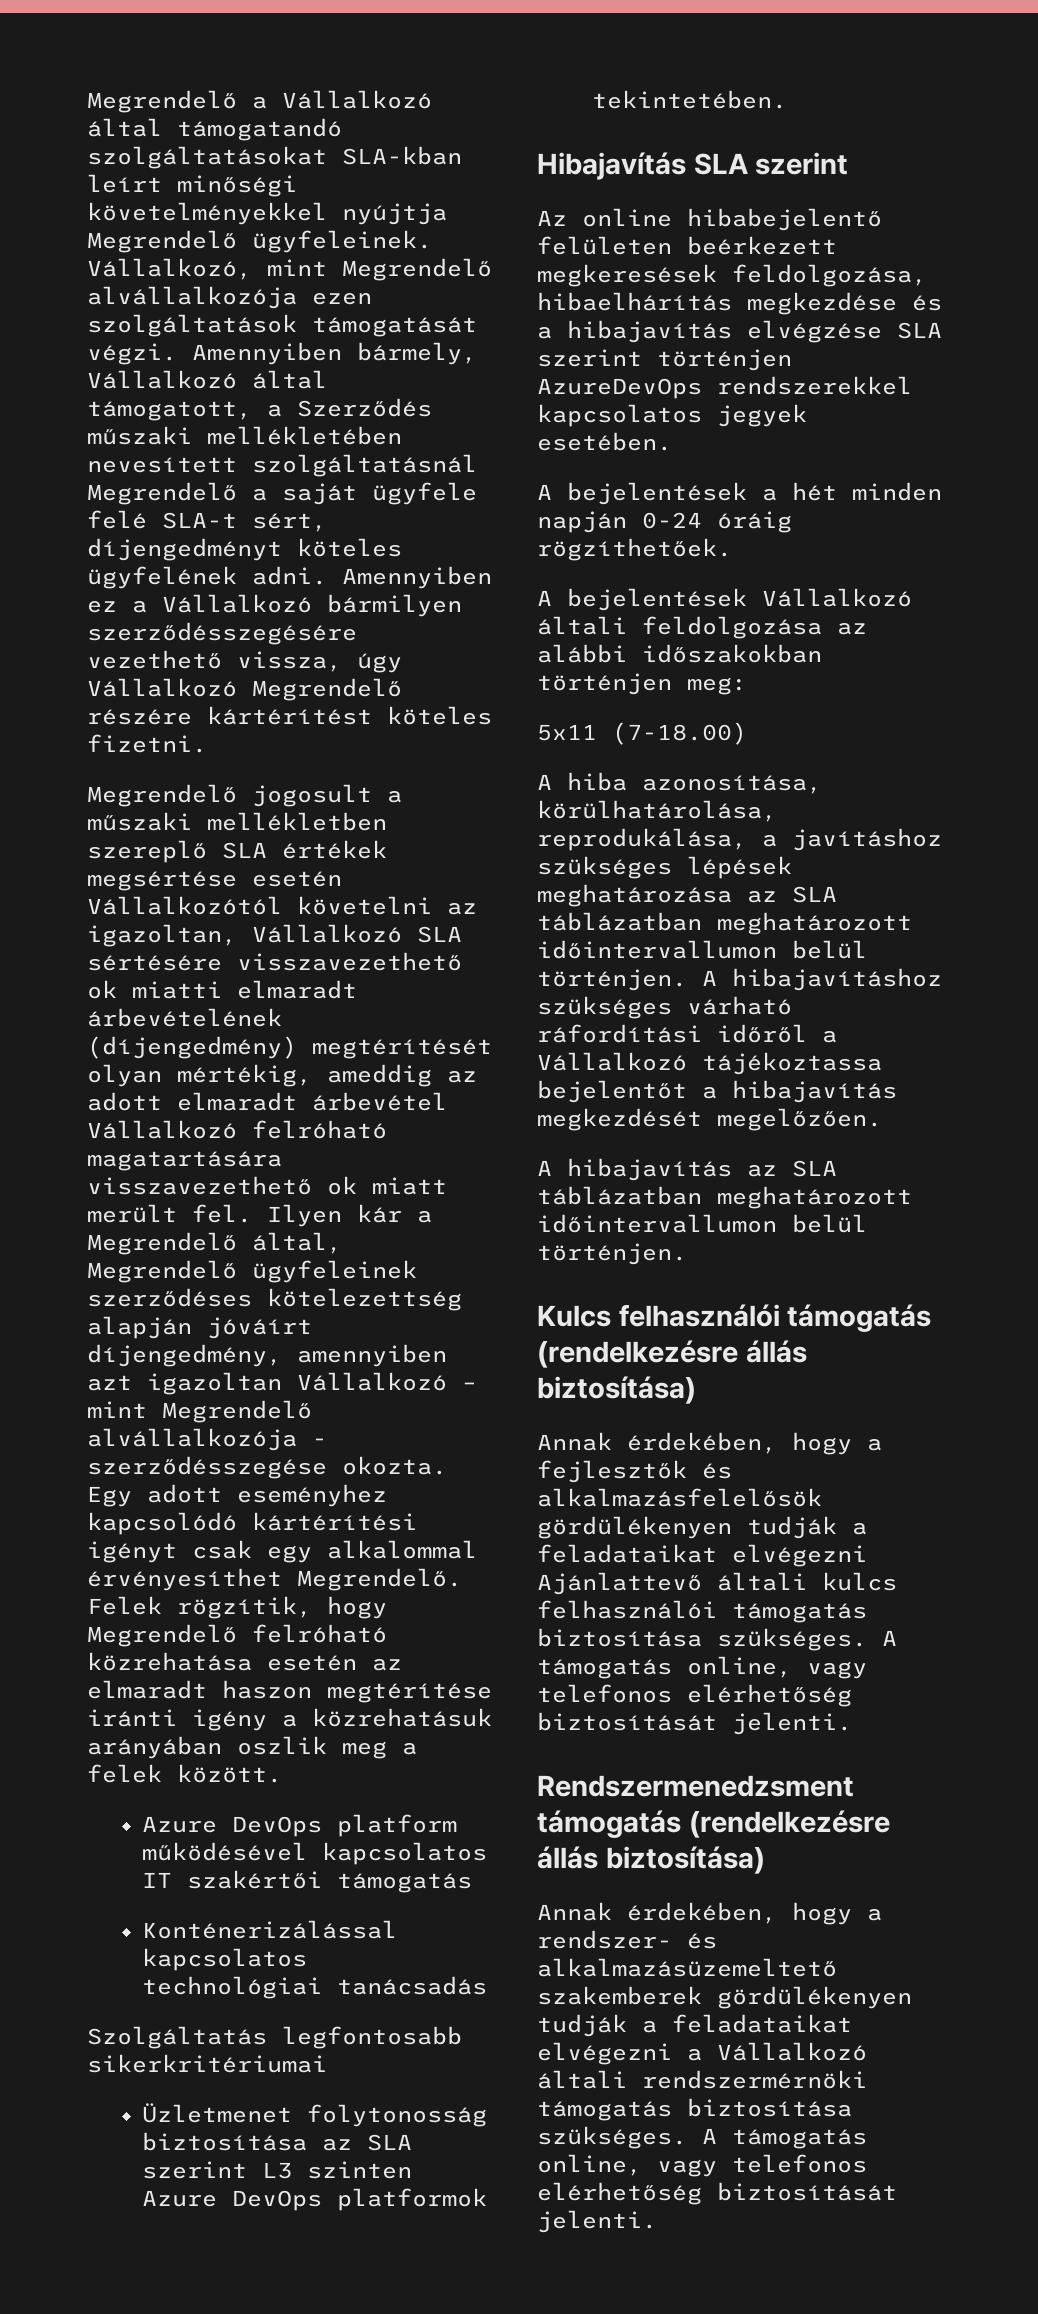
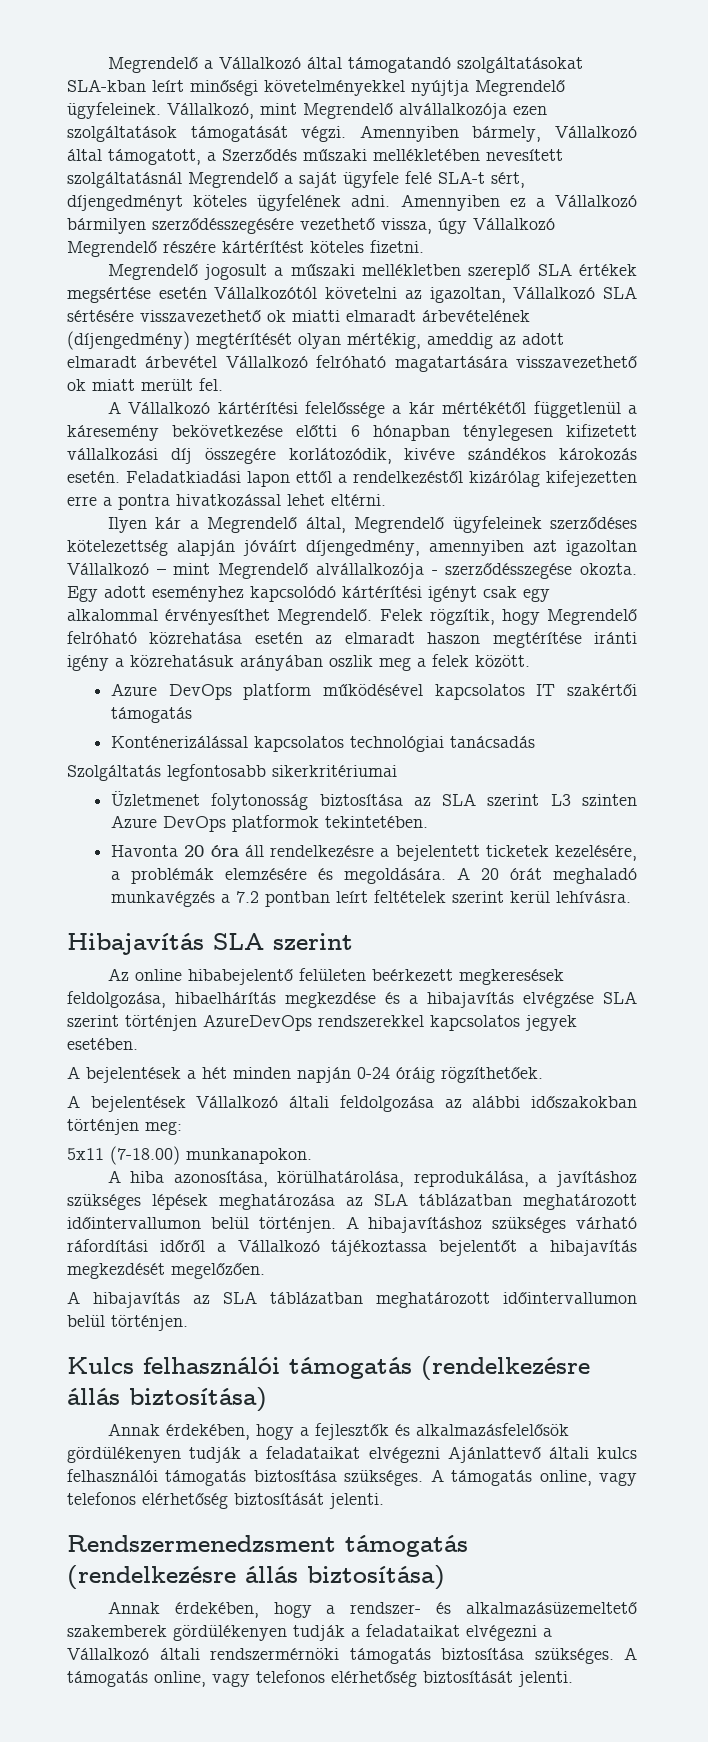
(252, 1213) none -> [107,401,637,418] [67,424,638,441] [67,448,637,464] [67,470,637,487] [67,494,386,510] // A Vállalkozó kártérítési felelőssége a kár mértékétől függetlenül a káresemény bekövetkezése előtti 6 hónapban ténylegesen kifizetett vállalkozási díj összegére korlátozódik, kivéve szándékos károkozás esetén. Feladatkiadási lapon ettől a rendelkezéstől kizárólag kifejezetten erre a pontra hivatkozással lehet eltérni. //
(787, 99) none -> [111,845,637,861] [111,867,637,884] [111,890,632,907] // Havonta 20 óra áll rendelkezésre a bejelentett ticketek kezelésére, a problémák elemzésére és megoldására. A 20 órát meghaladó munkavégzés a 7.2 pontban leírt feltételek szerint kerül lehívásra.
(747, 733) none -> [186,1148,312,1164] munkanapokon.

